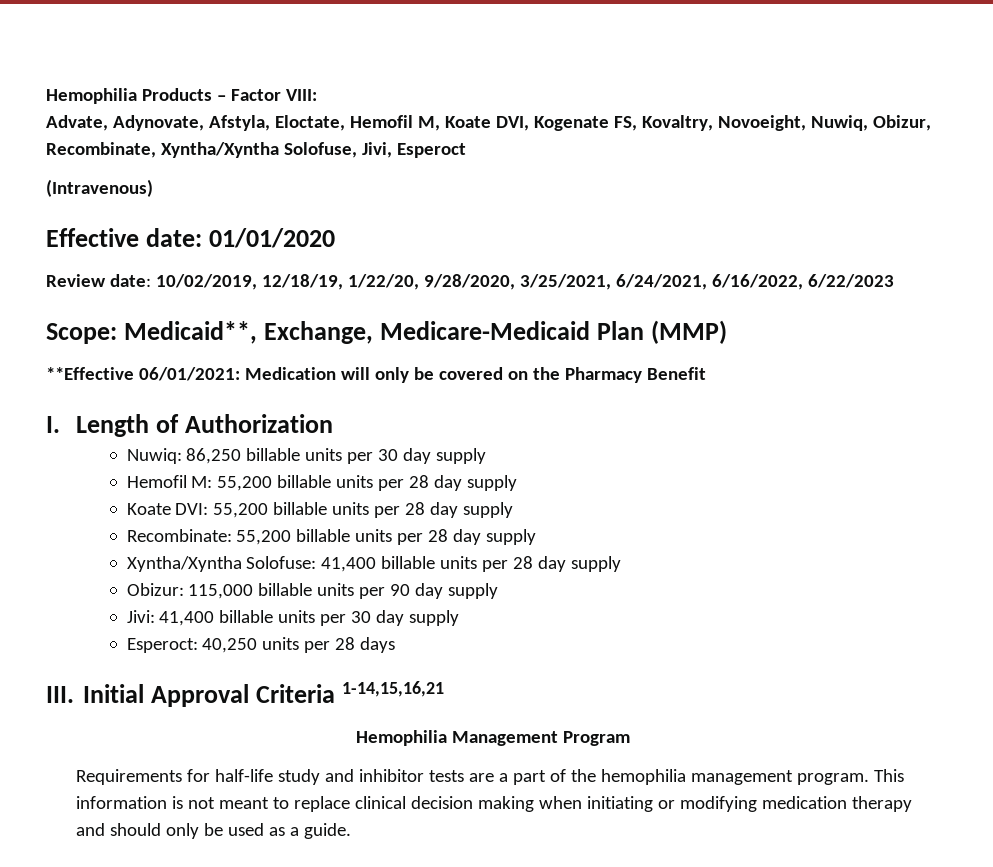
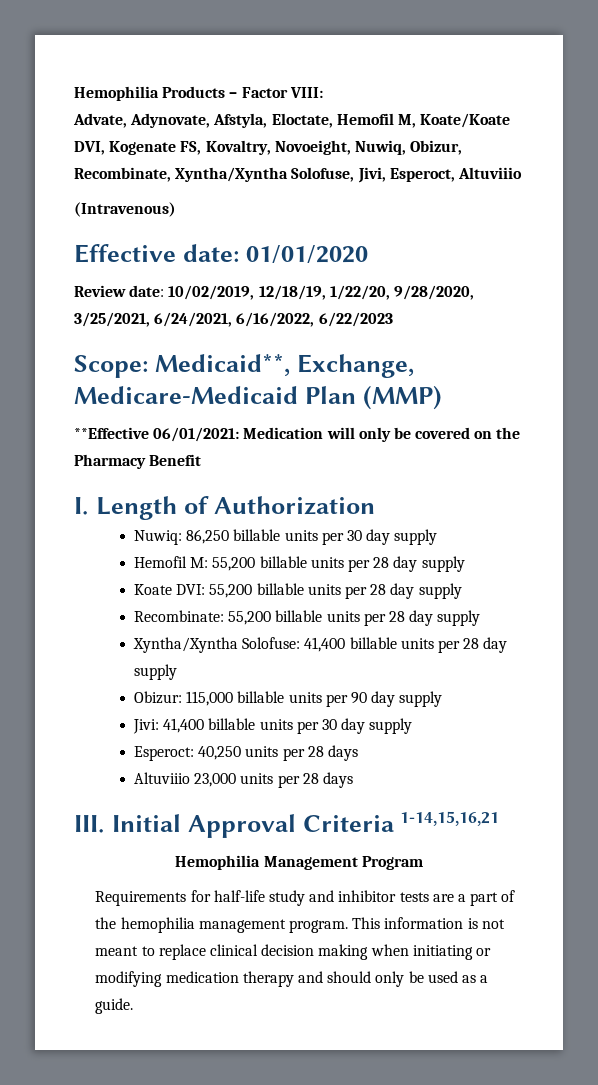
[444,116,491,128] Koate -> [420,113,511,128] Koate/Koate
[396,143,466,158] Esperoct -> [389,167,522,182] Esperoct, Altuviiio
(396, 645) none -> [134,772,353,788] // Altuviiio 23,000 units per 28 days

